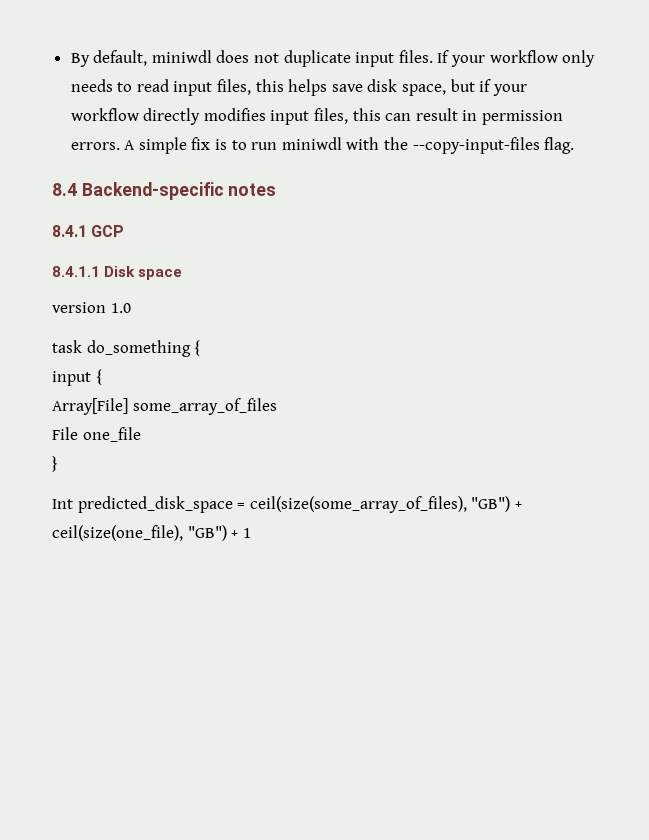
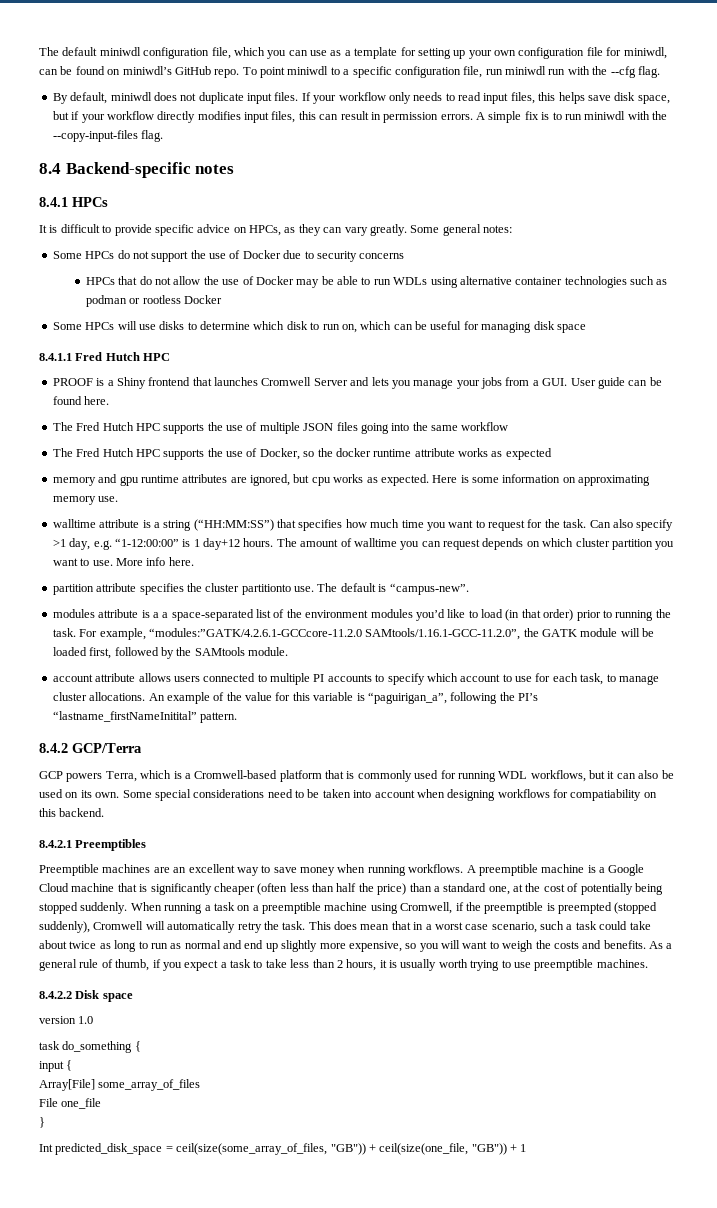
(70, 60) none -> [39,47,667,59] [39,66,660,78] The default miniwdl configuration file, which you can use as a template for setting up your own configuration file for miniwdl, can be found on miniwdl’s GitHub repo. To point miniwdl to a specific configuration file, run miniwdl run with the --cfg flag. //
[91,225,125,237] [52,266,100,277] GCP // 8.4.1.1 -> [72,197,108,207] [39,224,512,236] [52,250,405,262] [85,276,668,288] [85,295,223,307] [52,321,586,333] [39,352,171,361] [52,377,662,389] [52,396,110,405] [52,422,509,434] [52,448,552,460] [52,474,651,486] [52,496,119,505] [52,519,674,531] [52,538,675,550] [52,557,194,566] [52,583,469,595] [52,609,671,621] [52,628,655,640] [52,647,288,659] [52,673,659,685] [52,692,538,704] [52,711,238,723] [39,743,142,753] [39,770,674,782] [39,789,657,801] [39,808,105,817] [39,839,147,851] [39,864,645,876] [39,883,663,895] [39,902,658,914] [39,921,651,933] [39,940,673,952] [39,959,648,971] [39,991,72,999] HPCs // It is difficult to provide specific advice on HPCs, as they can vary greatly. Some general notes: // Some HPCs do not support the use of Docker due to security concerns // HPCs that do not allow the use of Docker may be able to run WDLs using alternative container technologies such as podman or rootless Docker // Some HPCs will use disks to determine which disk to run on, which can be useful for managing disk space // 8.4.1.1 Fred Hutch HPC // PROOF is a Shiny frontend that launches Cromwell Server and lets you manage your jobs from a GUI. User guide can be found here. // The Fred Hutch HPC supports the use of multiple JSON files going into the same workflow // The Fred Hutch HPC supports the use of Docker, so the docker runtime attribute works as expected // memory and gpu runtime attributes are ignored, but cpu works as expected. Here is some information on approximating memory use. // walltime attribute is a string (“HH:MM:SS”) that specifies how much time you want to request for the task. Can also specify >1 day, e.g. “1-12:00:00” is 1 day+12 hours. The amount of walltime you can request depends on which cluster partition you want to use. More info here. // partition attribute specifies the cluster partitionto use. The default is “campus-new”. // modules attribute is a a space-separated list of the environment modules you’d like to load (in that order) prior to running the task. For example, “modules:”GATK/4.2.6.1-GCCcore-11.2.0 SAMtools/1.16.1-GCC-11.2.0”, the GATK module will be loaded first, followed by the SAMtools module. // account attribute allows users connected to multiple PI accounts to specify which account to use for each task, to manage cluster allocations. An example of the value for this variable is “paguirigan_a”, following the PI’s “lastname_firstNameInitital” pattern. // 8.4.2 GCP/Terra // GCP powers Terra, which is a Cromwell-based platform that is commonly used for running WDL workflows, but it can also be used on its own. Some special considerations need to be taken into account when designing workflows for compatiability on this backend. // 8.4.2.1 Preemptibles // Preemptible machines are an excellent way to save money when running workflows. A preemptible machine is a Google Cloud machine that is significantly cheaper (often less than half the price) than a standard one, at the cost of potentially being stopped suddenly. When running a task on a preemptible machine using Cromwell, if the preemptible is preempted (stopped suddenly), Cromwell will automatically retry the task. This does mean that in a worst case scenario, such a task could take about twice as long to run as normal and end up slightly more expensive, so you will want to weigh the costs and benefits. As a general rule of thumb, if you expect a task to take less than 2 hours, it is usually worth trying to use preemptible machines. // 8.4.2.2
[249,496,522,513] [52,525,227,541] ceil(size(some_array_of_files), "GB") + ceil(size(one_file), "GB") -> [176,1143,507,1155] ceil(size(some_array_of_files, "GB")) + ceil(size(one_file, "GB"))

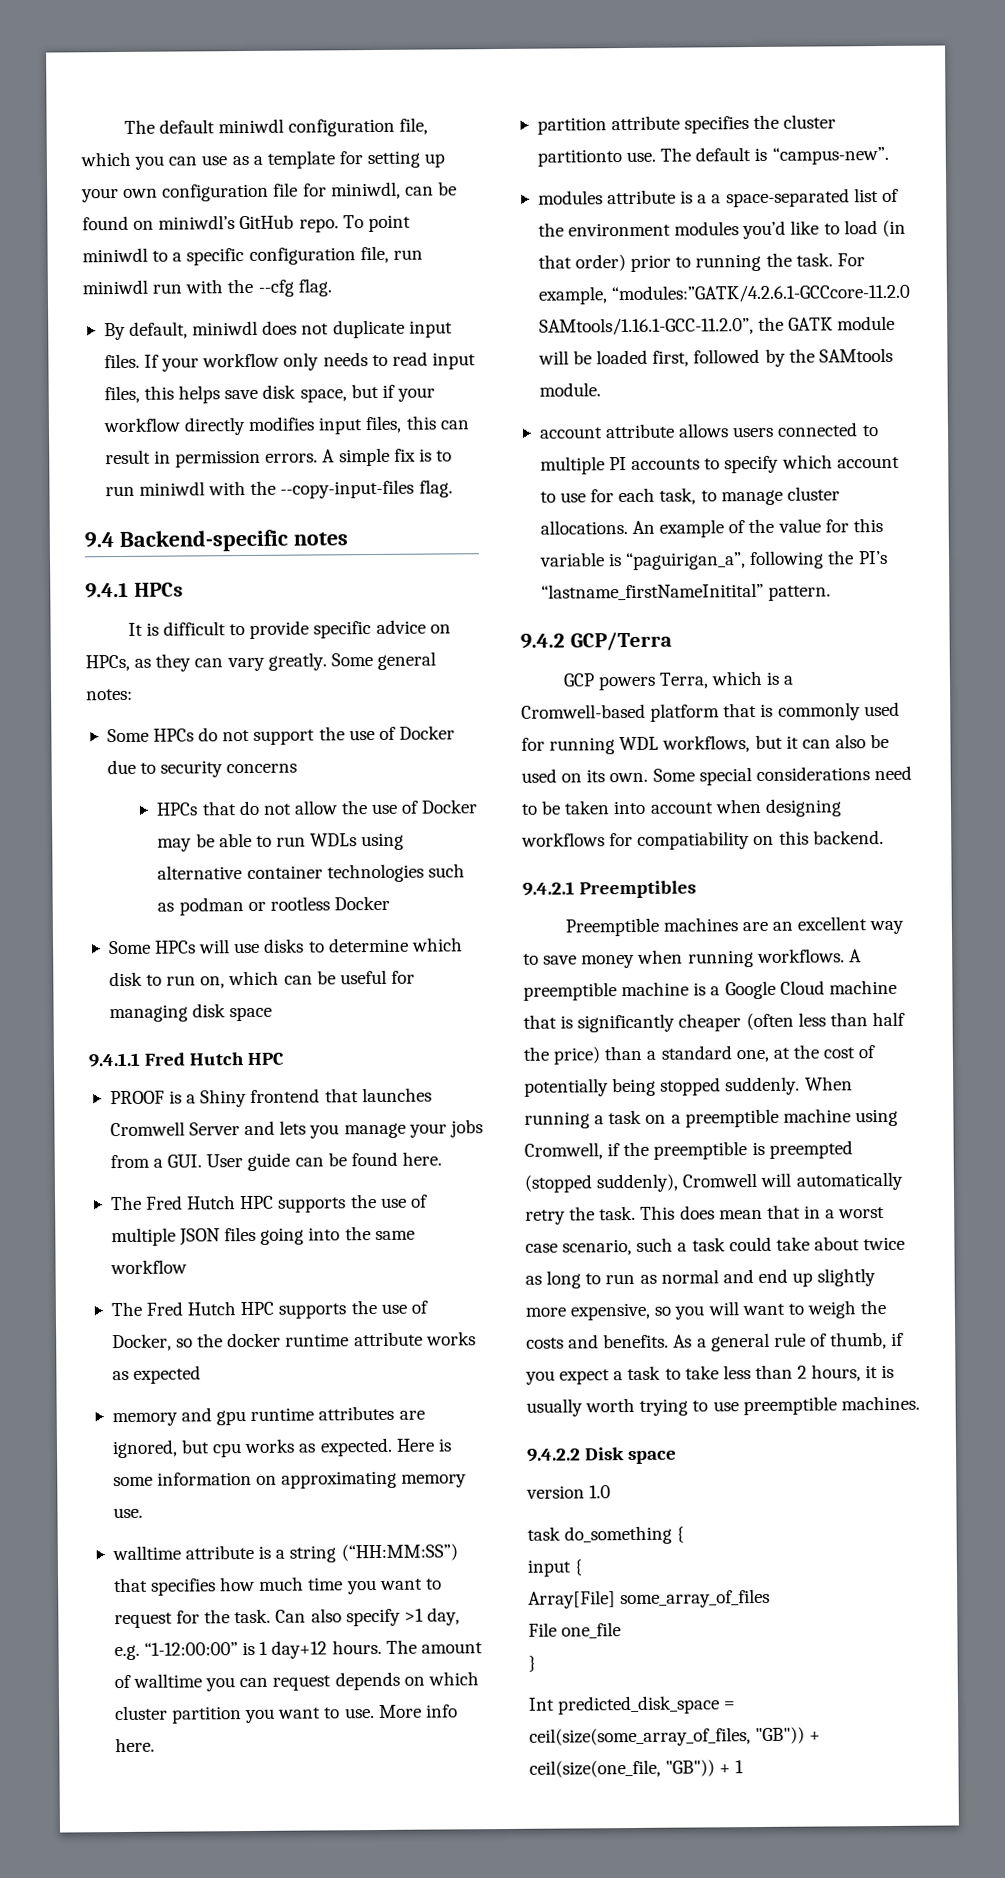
[39,163,61,174] 8.4 -> [84,532,114,548] 9.4
[39,197,68,207] 8.4.1 -> [85,582,129,599] 9.4.1
[39,353,72,361] 8.4.1.1 -> [88,1052,140,1068] 9.4.1.1
[39,743,68,753] 8.4.2 -> [520,633,565,649] 9.4.2
[39,840,72,848] 8.4.2.1 -> [522,881,575,896] 9.4.2.1
[39,991,72,999] 8.4.2.2 -> [527,1448,581,1462] 9.4.2.2

